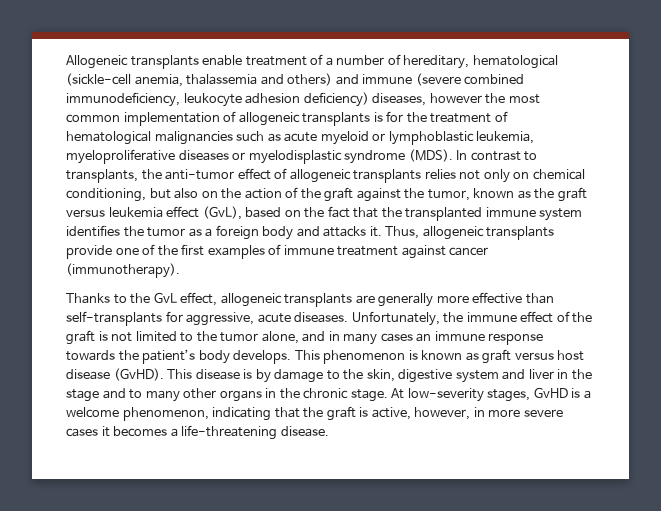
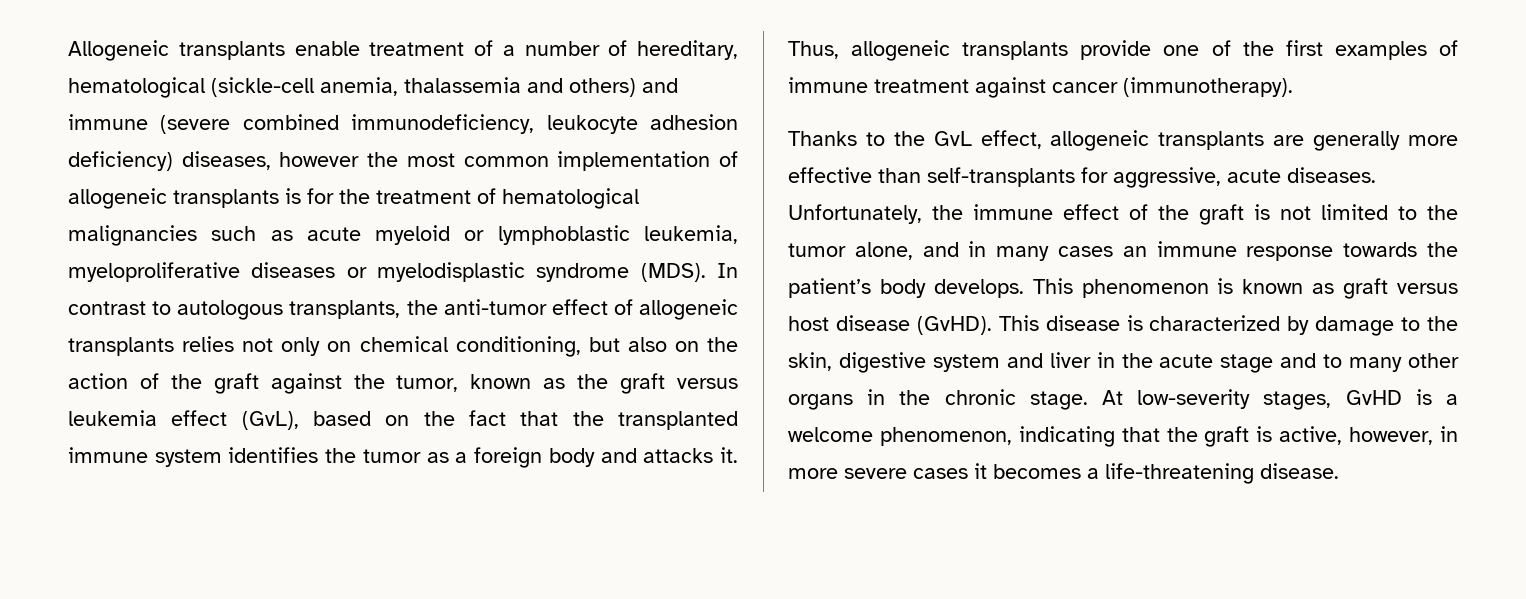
(538, 156) none -> [177,300,284,320] autologous
(253, 374) none -> [1149,315,1281,331] characterized
(592, 374) none -> [1159,354,1214,368] acute

